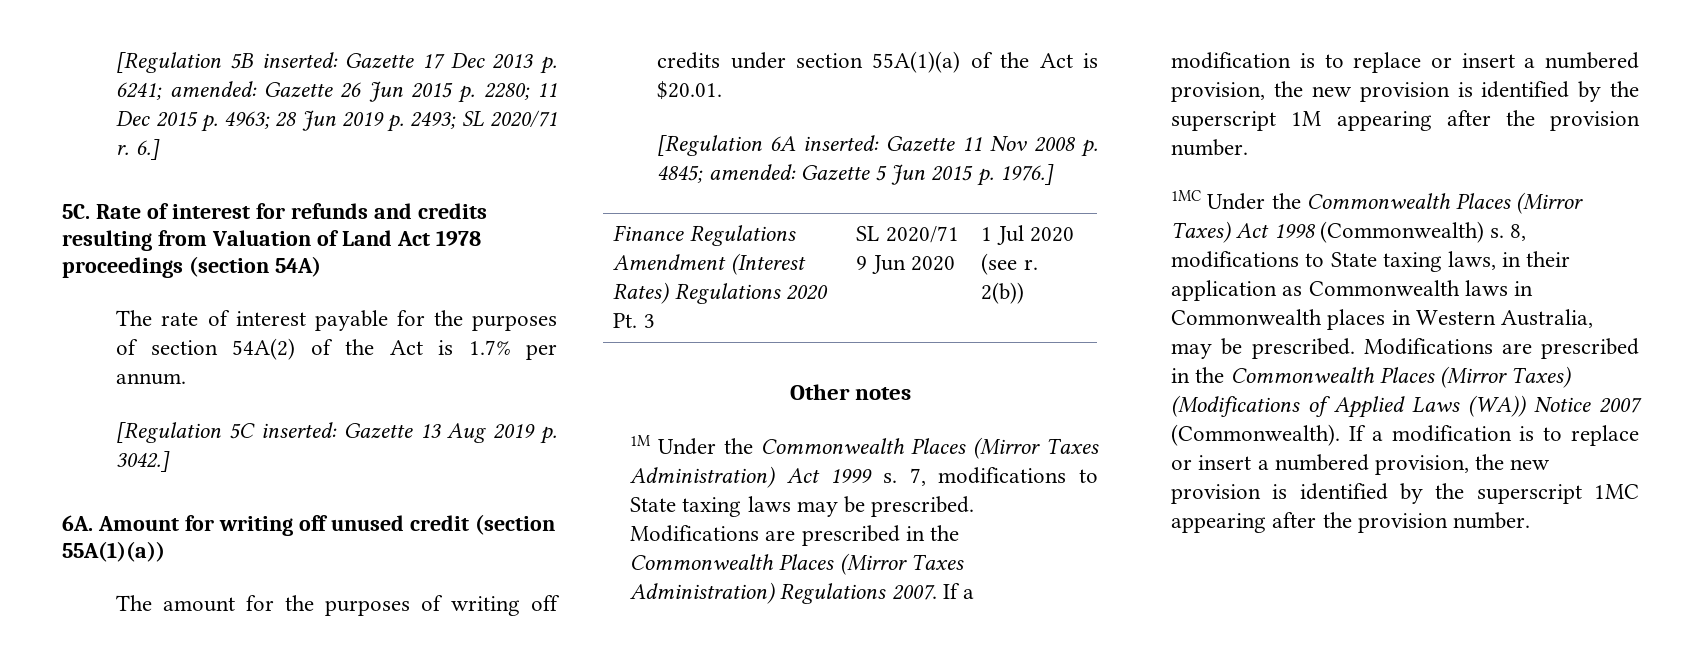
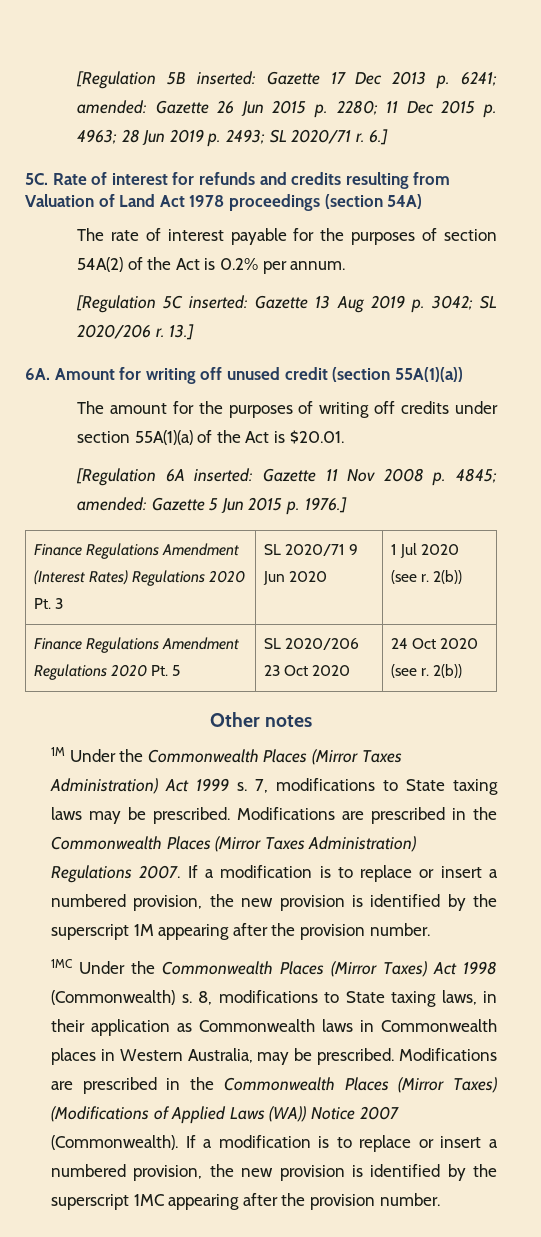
[468,340,511,355] 1.7% -> [220,258,259,270] 0.2%
[116,451,171,472] 3042.] -> [430,295,497,310] [77,324,195,340] 3042; SL 2020/206 r. 13.]
(1025, 293) none -> [33,637,240,653] [33,664,181,680] [263,638,359,650] [263,665,351,676] [390,638,479,649] [390,664,463,678] // Finance Regulations Amendment Regulations 2020 Pt. 5 | SL 2020/206 23 Oct 2020 | 24 Oct 2020 (see r. 2(b))

